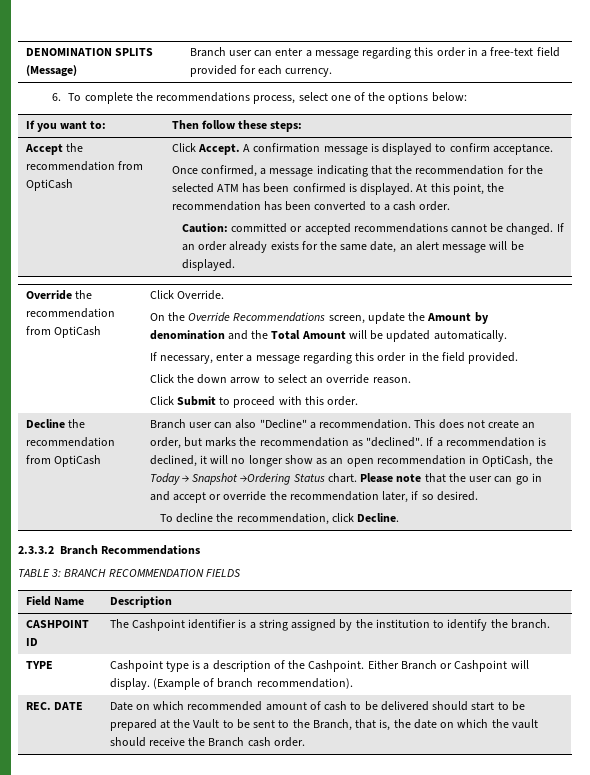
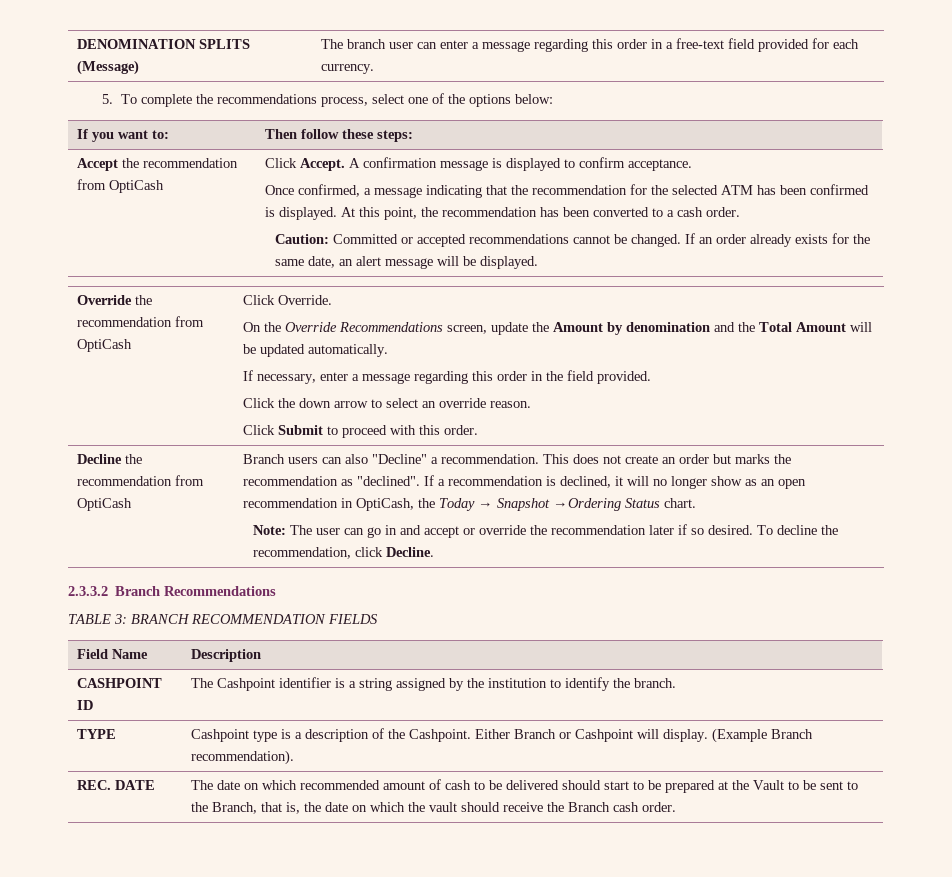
[189,47,226,57] Branch -> [320,39,386,49] The branch
[51,93,61,101] 6. -> [102,94,114,104] 5.
[231,223,288,233] committed -> [333,234,399,244] Committed
[188,422,212,428] user -> [287,457,318,464] users
[149,437,181,449] order, -> [678,454,709,464] order
[360,473,466,483] Please note that the -> [253,525,313,535] // Note: The
[382,491,409,503] later, -> [649,525,675,535] later
(478, 496) // -> (754, 530) none
[203,678,254,688] of branch -> [770,729,813,739] Branch
[109,702,133,711] Date -> [190,780,240,790] The date

